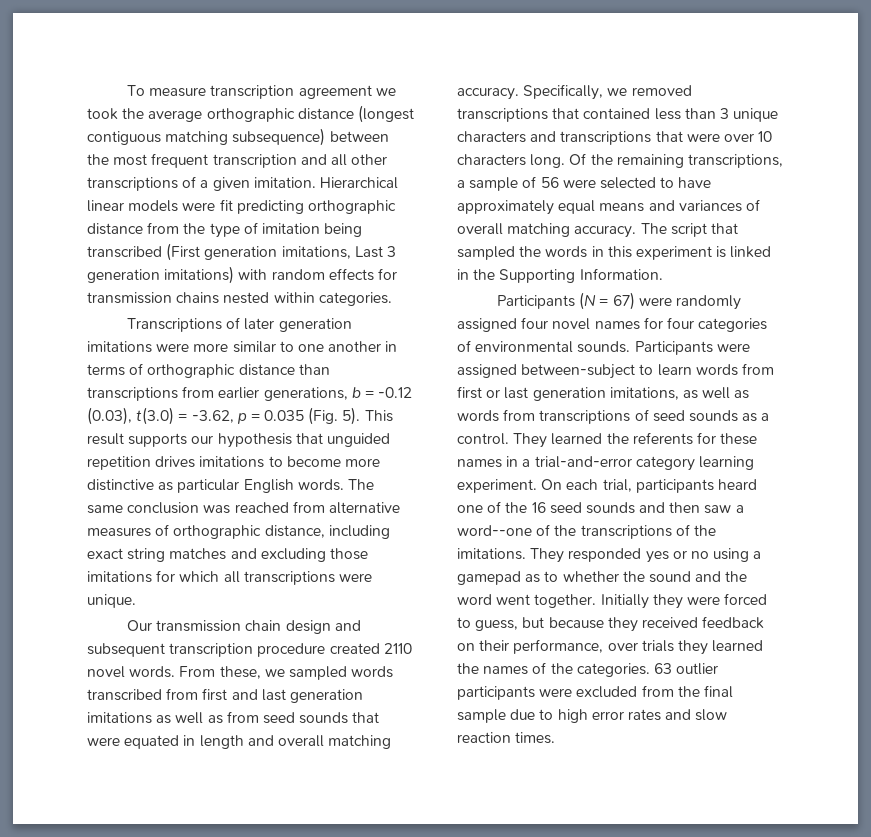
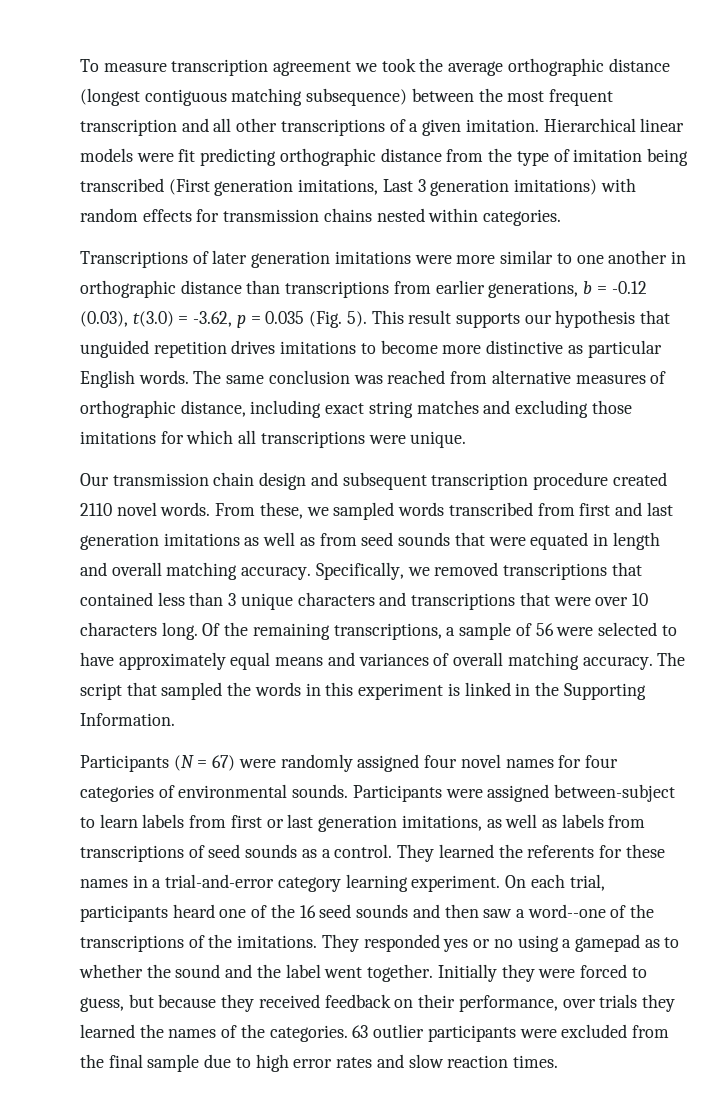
[87,363,144,376] terms of -> (686, 257) none
[695,364,738,376] words -> [142,814,185,828] labels
[457,410,499,422] words -> [561,814,604,828] labels
[457,594,492,605] word -> [285,964,321,978] label

